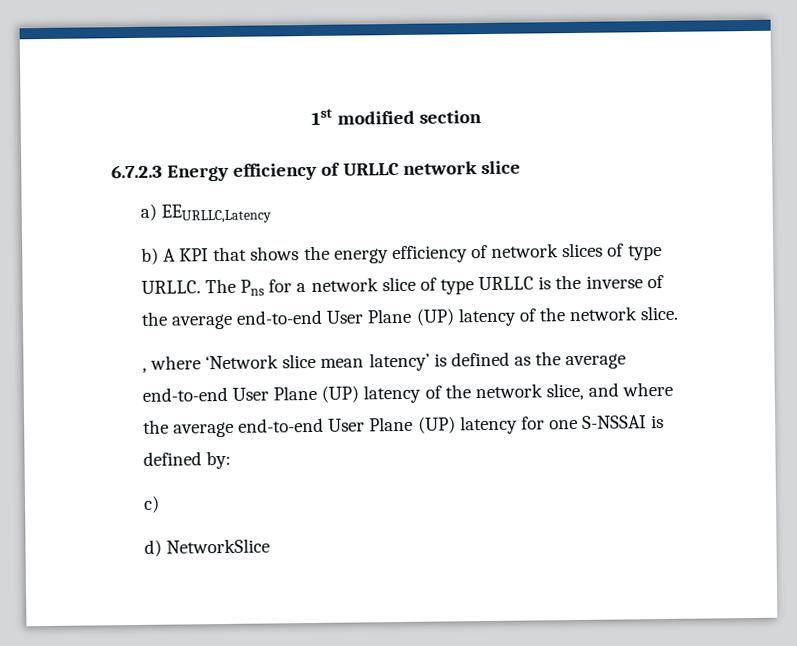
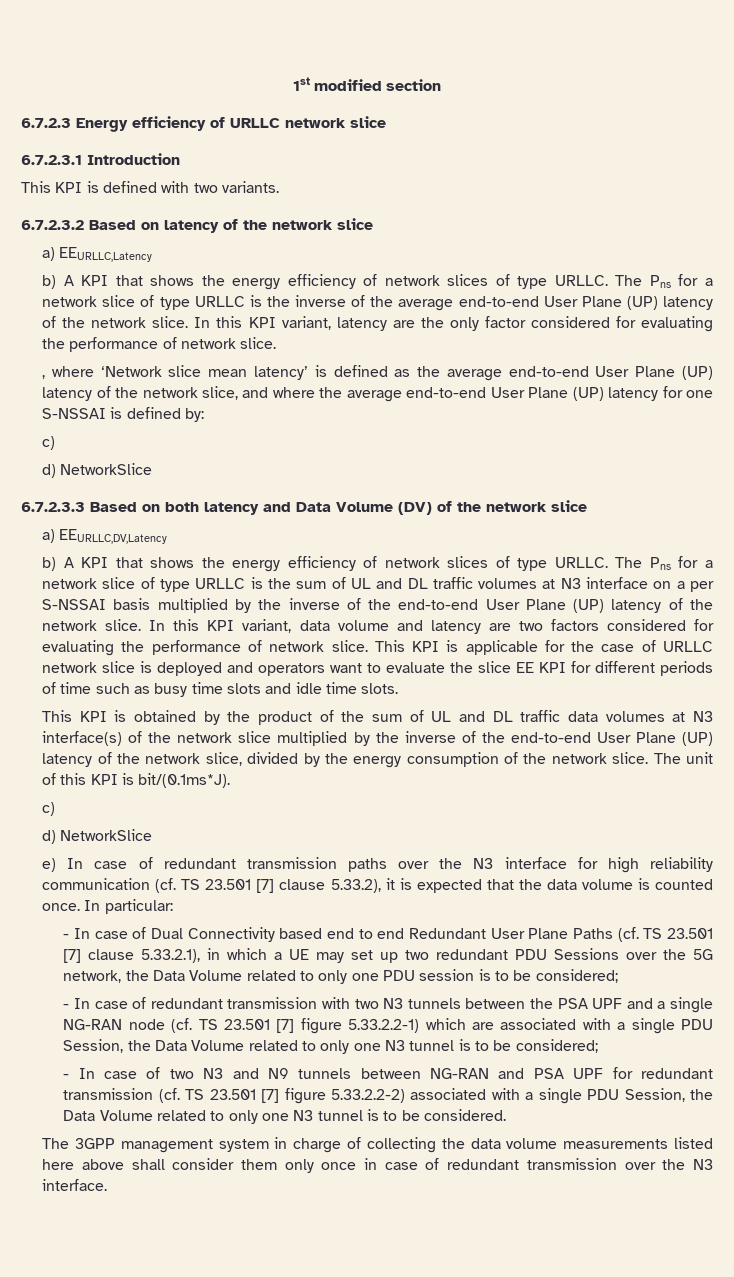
(521, 167) none -> [21,153,180,165] [21,181,279,193] [21,218,373,233] // 6.7.2.3.1 Introduction // This KPI is defined with two variants. // 6.7.2.3.2 Based on latency of the network slice
(679, 313) none -> [194,316,713,332] [42,337,277,352] In this KPI variant, latency are the only factor considered for evaluating the performance of network slice.
(271, 546) none -> [21,500,587,515] [42,529,168,544] [42,556,713,572] [42,577,715,592] [42,598,713,613] [42,619,715,634] [42,640,713,656] [42,661,713,676] [42,682,399,697] [42,710,713,725] [42,731,714,746] [42,752,713,768] [42,773,231,788] [42,802,56,816] [42,829,153,844] [42,857,713,873] [42,878,713,893] [42,899,173,914] [63,927,713,942] [63,948,713,963] [63,969,618,984] [63,997,714,1013] [63,1018,713,1034] [63,1039,598,1054] [63,1067,713,1079] [63,1088,713,1104] [63,1109,506,1124] [42,1137,713,1153] [42,1158,713,1173] [42,1179,108,1191] // 6.7.2.3.3 Based on both latency and Data Volume (DV) of the network slice // a) EEURLLC,DV,Latency // b) A KPI that shows the energy efficiency of network slices of type URLLC. The Pns for a network slice of type URLLC is the sum of UL and DL traffic volumes at N3 interface on a per S-NSSAI basis multiplied by the inverse of the end-to-end User Plane (UP) latency of the network slice. In this KPI variant, data volume and latency are two factors considered for evaluating the performance of network slice. This KPI is applicable for the case of URLLC network slice is deployed and operators want to evaluate the slice EE KPI for different periods of time such as busy time slots and idle time slots. // This KPI is obtained by the product of the sum of UL and DL traffic data volumes at N3 interface(s) of the network slice multiplied by the inverse of the end-to-end User Plane (UP) latency of the network slice, divided by the energy consumption of the network slice. The unit of this KPI is bit/(0.1ms*J). // c) // d) NetworkSlice // e) In case of redundant transmission paths over the N3 interface for high reliability communication (cf. TS 23.501 [7] clause 5.33.2), it is expected that the data volume is counted once. In particular: // - In case of Dual Connectivity based end to end Redundant User Plane Paths (cf. TS 23.501 [7] clause 5.33.2.1), in which a UE may set up two redundant PDU Sessions over the 5G network, the Data Volume related to only one PDU session is to be considered; // - In case of redundant transmission with two N3 tunnels between the PSA UPF and a single NG-RAN node (cf. TS 23.501 [7] figure 5.33.2.2-1) which are associated with a single PDU Session, the Data Volume related to only one N3 tunnel is to be considered; // - In case of two N3 and N9 tunnels between NG-RAN and PSA UPF for redundant transmission (cf. TS 23.501 [7] figure 5.33.2.2-2) associated with a single PDU Session, the Data Volume related to only one N3 tunnel is to be considered. // The 3GPP management system in charge of collecting the data volume measurements listed here above shall consider them only once in case of redundant transmission over the N3 interface.

